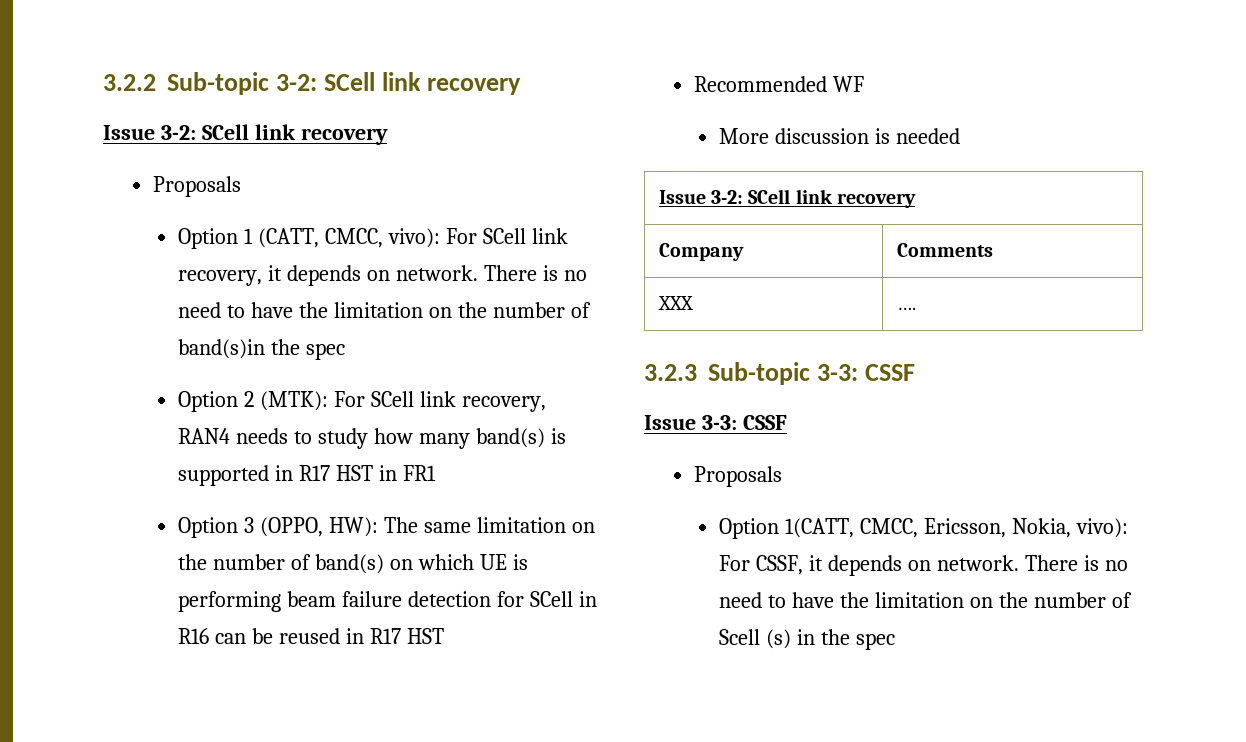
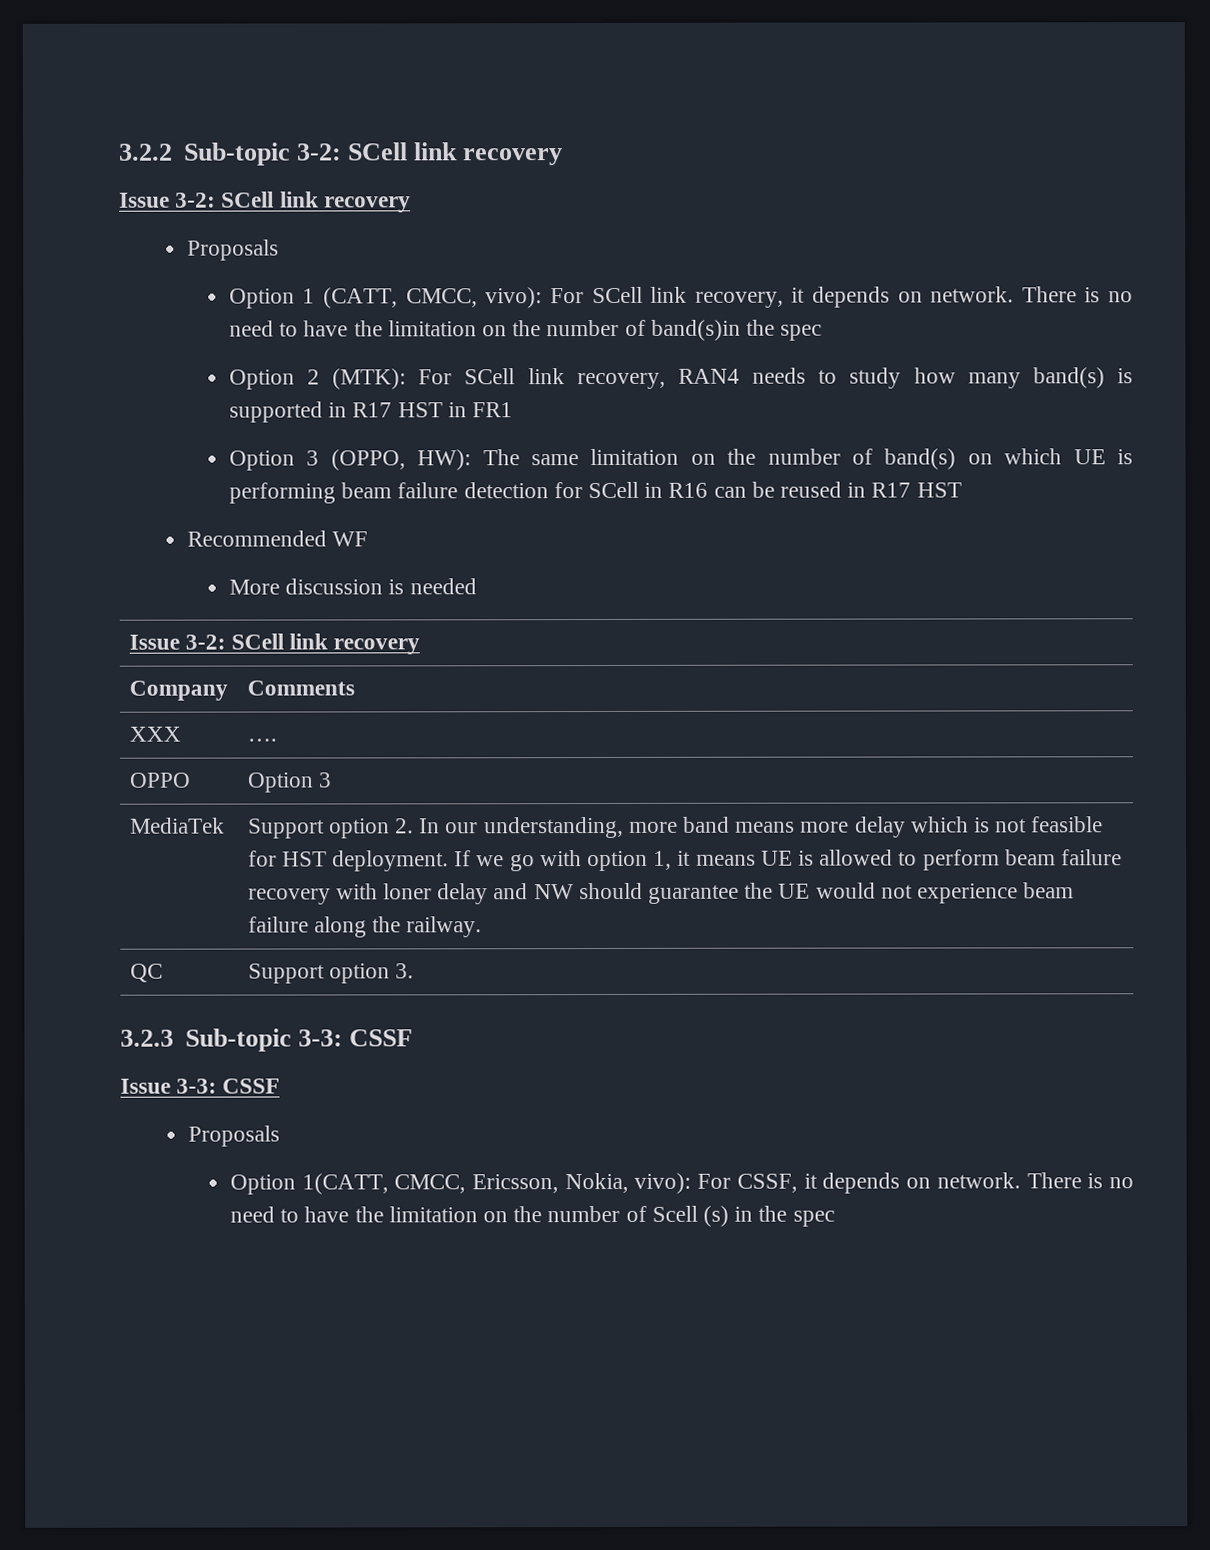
(916, 308) none -> [128,772,191,788] [246,772,332,793] [129,817,225,834] [247,816,1104,839] [247,849,1123,872] [247,882,1075,905] [247,916,483,938] [129,963,163,983] [247,963,414,984] // OPPO | Option 3 // MediaTek | Support option 2. In our understanding, more band means more delay which is not feasible for HST deployment. If we go with option 1, it means UE is allowed to perform beam failure recovery with loner delay and NW should guarantee the UE would not experience beam failure along the railway. // QC | Support option 3.

